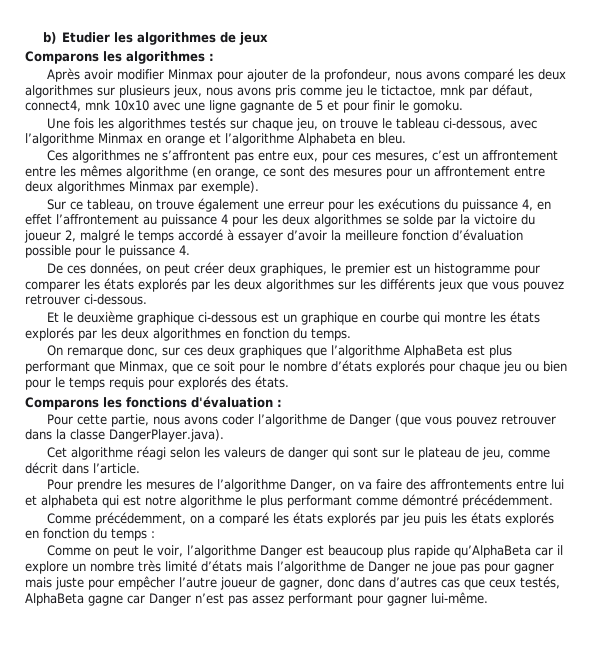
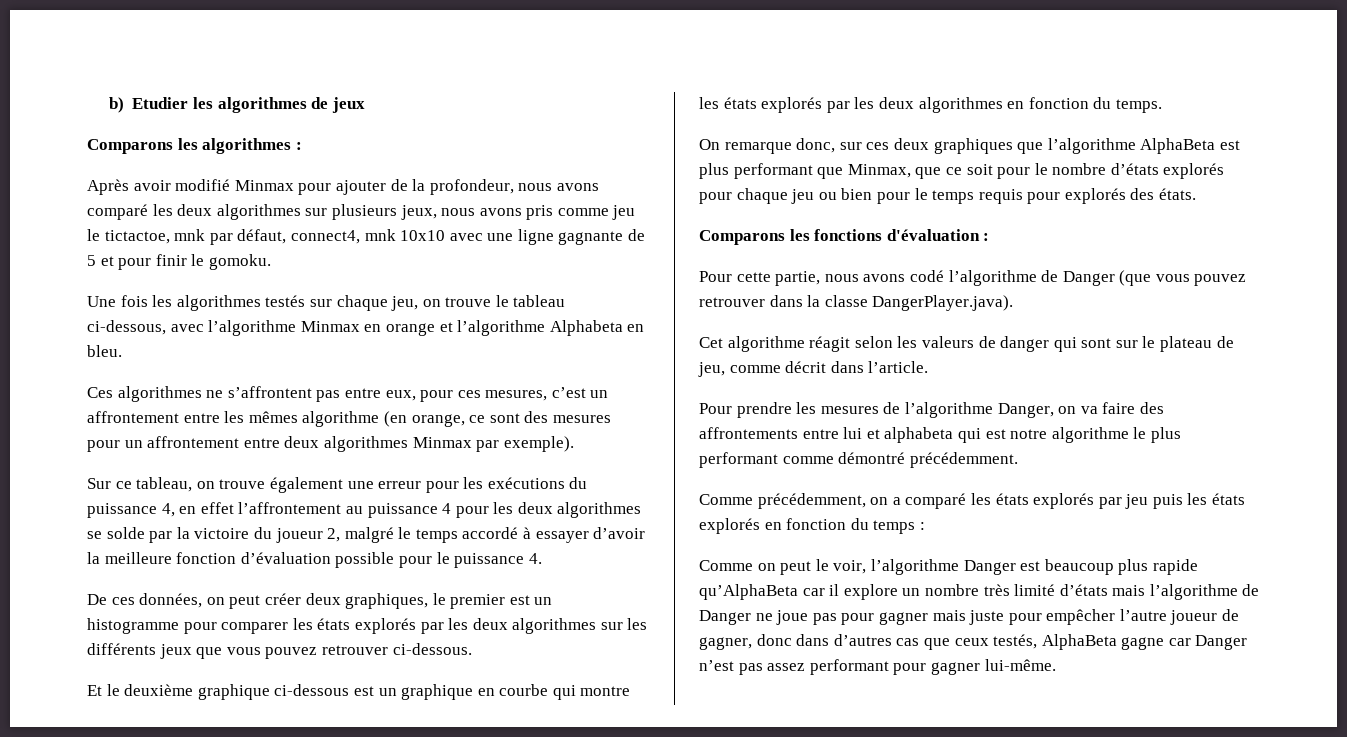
[117,69,165,80] modifier -> [175,179,231,191] modifié
[222,414,255,425] coder -> [909,270,944,282] codé
[137,446,167,460] réagi -> [809,336,851,352] réagit

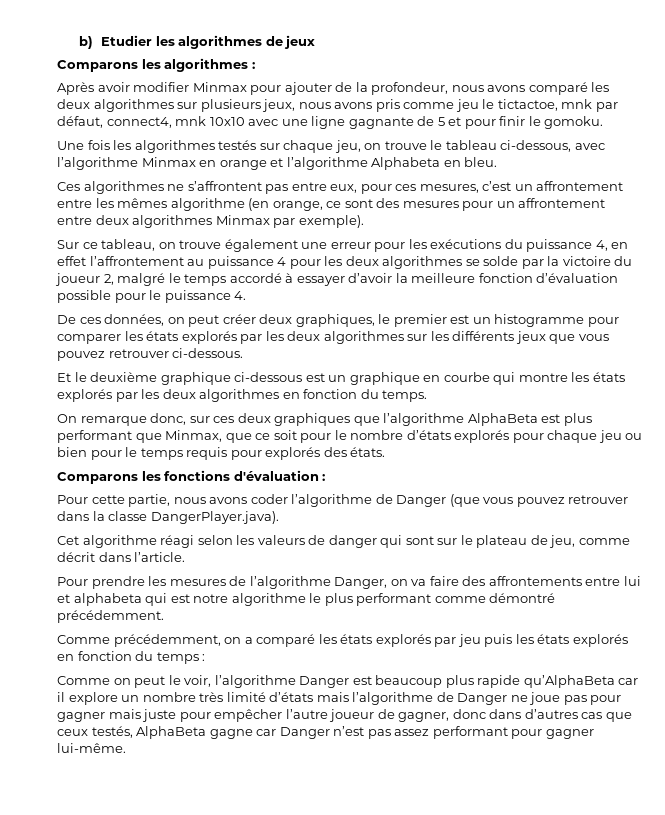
[175,179,231,191] modifié -> [133,82,190,92] modifier
[909,270,944,282] codé -> [250,494,288,504] coder
[809,336,851,352] réagit -> [160,535,195,548] réagi

